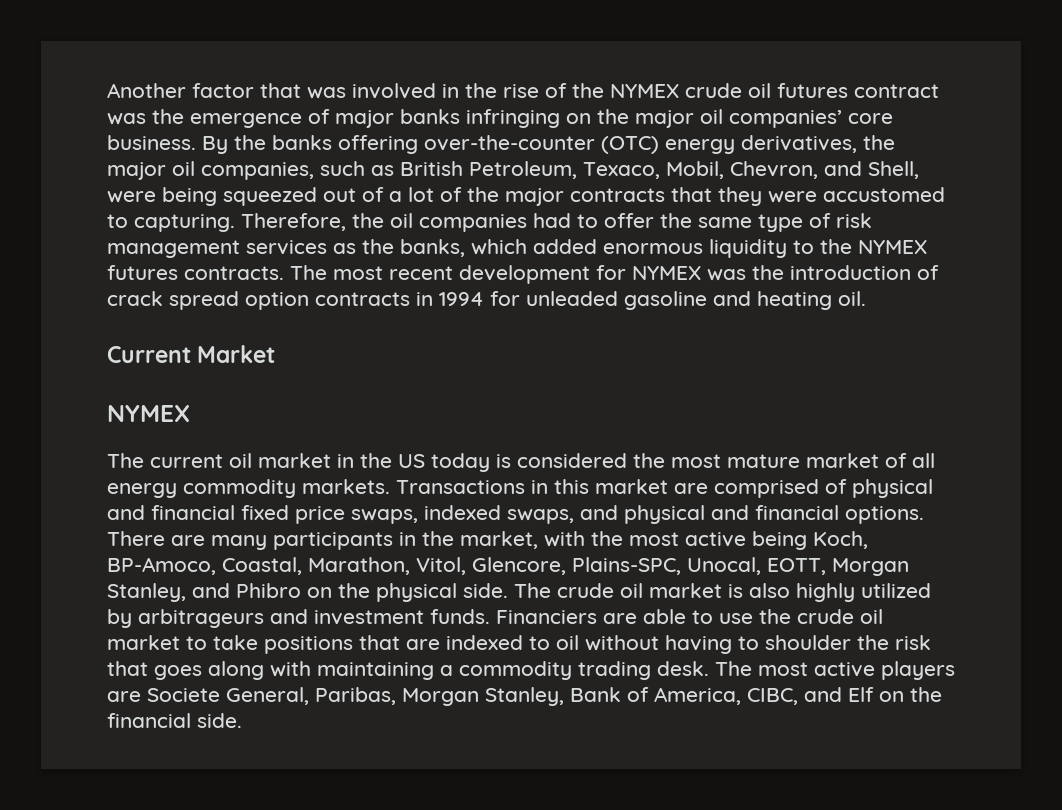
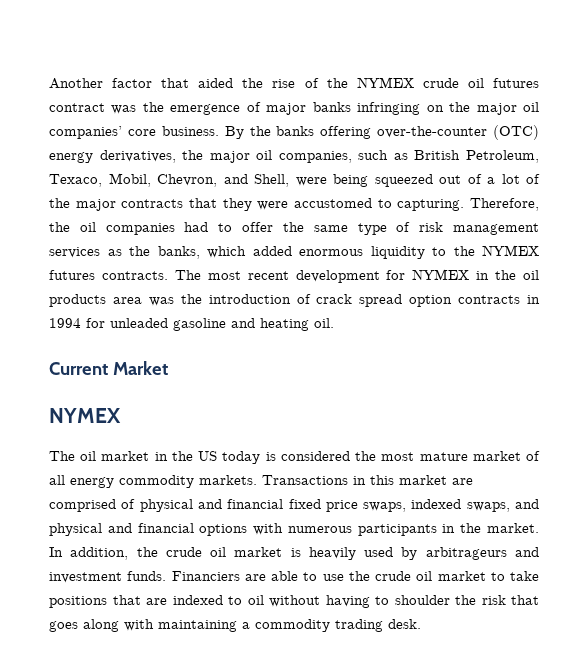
[307,83,459,99] was involved in -> [198,78,234,88] aided
(701, 273) none -> [476,270,539,280] [49,294,142,307] in the oil products area
[150,454,223,468] current -> (75, 456) none
[845,506,924,524] [107,531,868,550] [107,557,909,576] [107,583,551,602] options. There are many participants in the market, with the most active being Koch, BP-Amoco, Coastal, Marathon, Vitol, Glencore, Plains-SPC, Unocal, EOTT, Morgan Stanley, and Phibro on the physical side. The -> [199,523,539,536] [49,547,158,560] options with numerous participants in the market. In addition, the
[749,583,931,602] also highly utilized -> [308,547,394,560] heavily used
[715,661,955,680] [107,687,942,706] [107,713,242,728] The most active players are Societe General, Paribas, Morgan Stanley, Bank of America, CIBC, and Elf on the financial side. -> (421, 624) none

